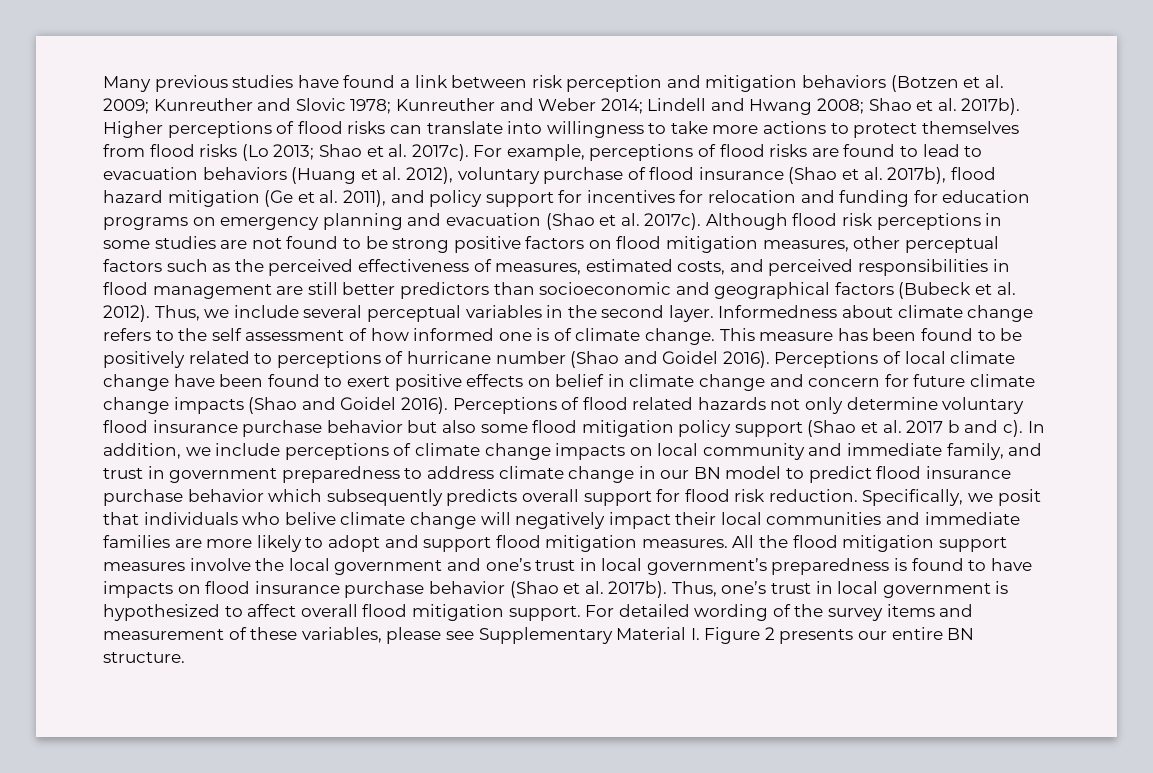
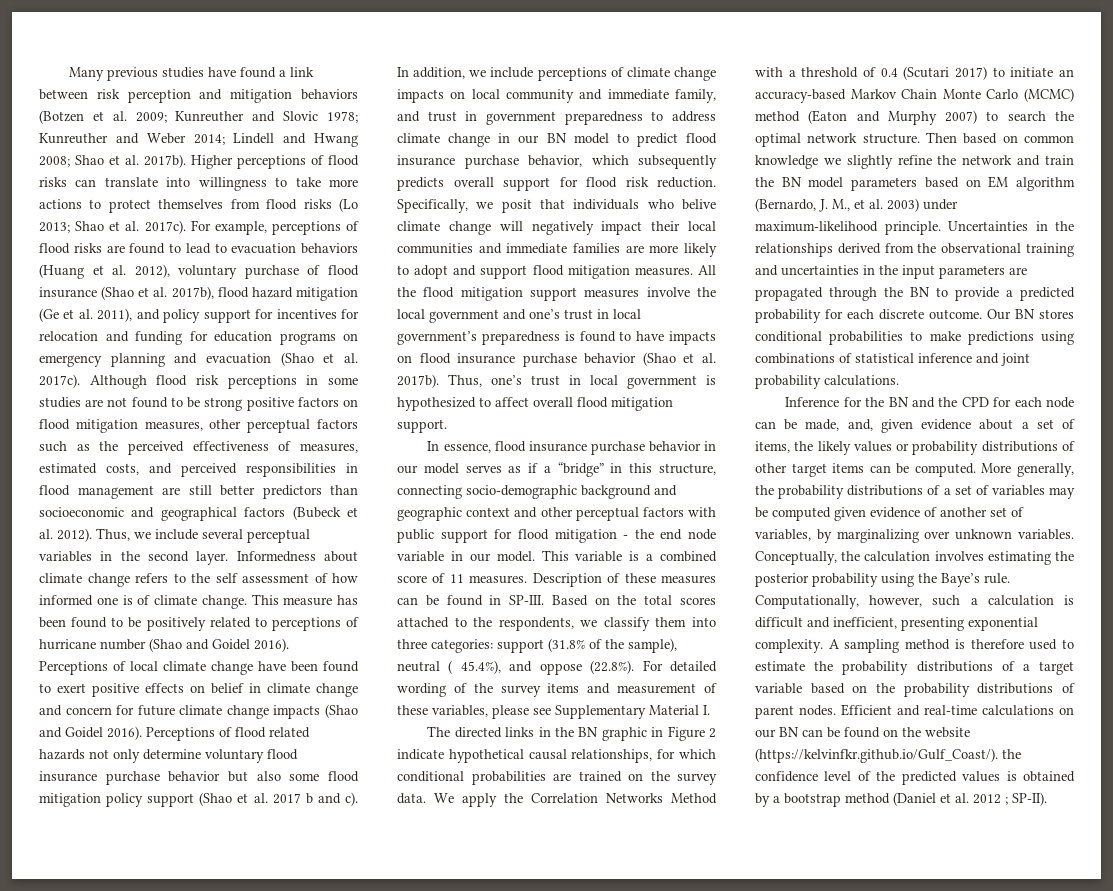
[187,489,264,502] behavior -> [528,155,582,167] behavior,
(581, 613) none -> [427,441,716,455] [397,462,716,477] [397,485,677,499] [397,507,716,521] [397,529,716,543] [397,550,717,562] [397,573,716,587] [397,595,716,606] [397,617,716,631] [397,638,677,653] [397,660,635,675] // In essence, flood insurance purchase behavior in our model serves as if a “bridge” in this structure, connecting socio-demographic background and geographic context and other perceptual factors with public support for flood mitigation - the end node variable in our model. This variable is a combined score of 11 measures. Description of these measures can be found in SP-III. Based on the total scores attached to the respondents, we classify them into three categories: support (31.8% of the sample), neutral ( 45.4%), and oppose (22.8%).
[704,627,975,644] [103,652,185,663] Figure 2 presents our entire BN structure. -> [427,726,716,741] [397,749,716,763] [397,771,717,785] [397,793,717,807] [755,66,1074,80] [755,88,1074,103] [755,110,1074,125] [755,132,1074,147] [755,155,1074,169] [755,176,1075,191] [755,198,958,212] [755,221,1074,235] [755,243,1074,257] [755,265,1027,279] [755,287,1075,301] [755,309,1074,323] [755,331,1074,345] [755,353,1030,366] [755,375,899,389] [785,397,1074,408] [755,419,1075,433] [755,441,1075,455] [755,463,1074,477] [755,485,1075,499] [755,507,1024,521] [755,529,1074,543] [755,551,1074,565] [755,573,1010,587] [755,595,1074,609] [755,617,1038,631] [755,639,1074,653] [755,661,1074,675] [755,683,1075,697] [755,704,1074,719] [755,727,970,738] [755,748,1021,763] [755,771,1075,785] [755,792,1047,807] // The directed links in the BN graphic in Figure 2 indicate hypothetical causal relationships, for which conditional probabilities are trained on the survey data. We apply the Correlation Networks Method with a threshold of 0.4 (Scutari 2017) to initiate an accuracy-based Markov Chain Monte Carlo (MCMC) method (Eaton and Murphy 2007) to search the optimal network structure. Then based on common knowledge we slightly refine the network and train the BN model parameters based on EM algorithm (Bernardo, J. M., et al. 2003) under maximum-likelihood principle. Uncertainties in the relationships derived from the observational training and uncertainties in the input parameters are propagated through the BN to provide a predicted probability for each discrete outcome. Our BN stores conditional probabilities to make predictions using combinations of statistical inference and joint probability calculations. // Inference for the BN and the CPD for each node can be made, and, given evidence about a set of items, the likely values or probability distributions of other target items can be computed. More generally, the probability distributions of a set of variables may be computed given evidence of another set of variables, by marginalizing over unknown variables. Conceptually, the calculation involves estimating the posterior probability using the Baye’s rule. Computationally, however, such a calculation is difficult and inefficient, presenting exponential complexity. A sampling method is therefore used to estimate the probability distributions of a target variable based on the probability distributions of parent nodes. Efficient and real-time calculations on our BN can be found on the website (https://kelvinfkr.github.io/Gulf_Coast/). the confidence level of the predicted values is obtained by a bootstrap method (Daniel et al. 2012 ; SP-II).

